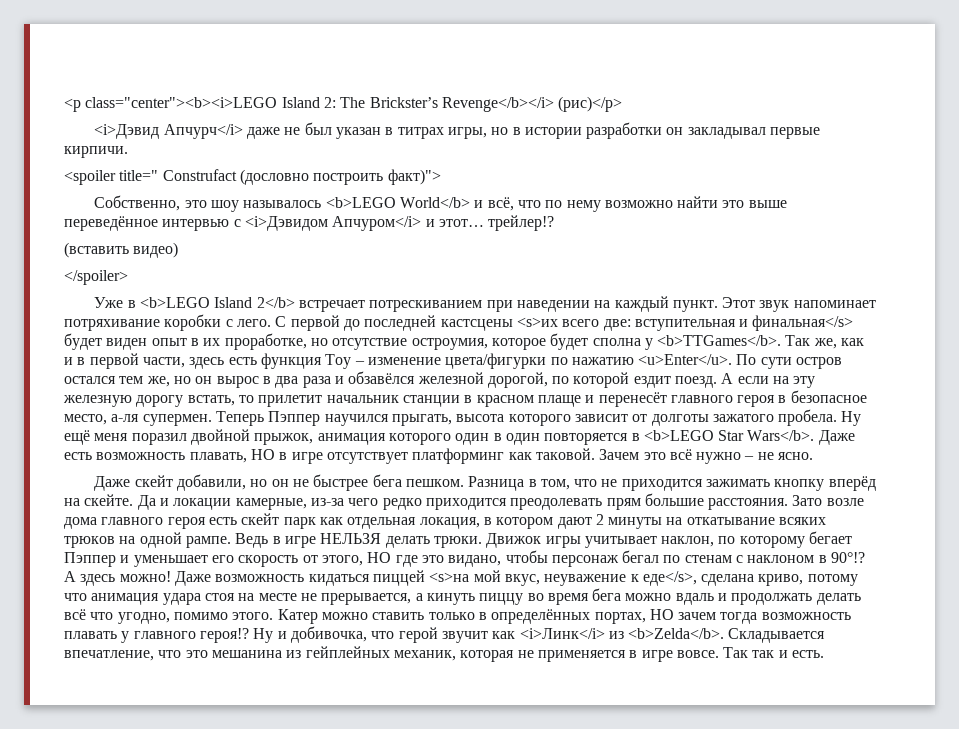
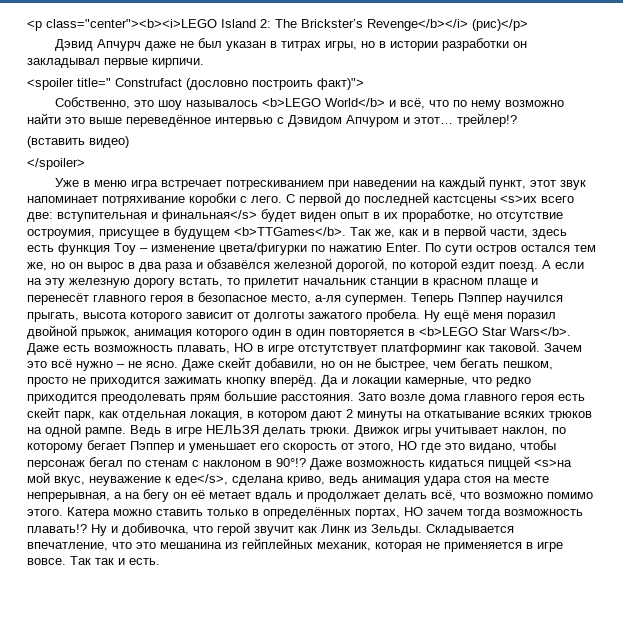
[94,124,243,139] <i>Дэвид Апчурч</i> -> [54,39,141,51] Дэвид Апчурч
[244,216,422,231] <i>Дэвидом Апчуром</i> -> [288,115,399,127] Дэвидом Апчуром
[139,297,295,308] <b>LEGO Island 2</b> -> [93,180,158,190] меню игра
[672,297,756,312] пункт. Этот -> [488,180,556,190] пункт, этот
[491,333,653,350] которое будет сполна у -> [99,226,230,239] присущее в будущем
[638,354,733,365] <u>Enter</u>. -> [386,243,421,252] Enter.
[326,452,408,464] отсутствует -> [298,345,377,355] отстутствует
(814, 456) // -> (178, 364) none
[313,474,598,491] быстрее бега пешком. Разница в том, что -> [375,358,553,371] [27,377,68,387] быстрее, чем бегать пешком, просто
[828,476,876,491] [64,494,134,506] вперёд на скейте. -> [270,375,317,387] вперёд.
[310,498,379,506] из-за чего -> [472,377,492,384] что
[283,517,316,529] парк -> [64,411,95,421] парк,
[64,571,171,586] А здесь можно! -> (306, 462) none
[807,574,858,586] [64,593,87,601] потому что -> [329,476,358,486] ведь
[300,588,861,605] [64,609,170,624] не прерывается, а кинуть пиццу во время бега можно вдаль и продолжать делать всё что угодно, -> [27,489,543,502] непрерывная, а на бегу он её метает вдаль и продолжает делать всё, что возможно
[277,609,318,624] Катер -> [67,507,110,519] Катера
[64,628,249,643] плавать у главного героя!? -> [27,524,87,533] плавать!?
[519,628,725,639] <i>Линк</i> из <b>Zelda</b>. -> [321,524,422,536] Линк из Зельды.

